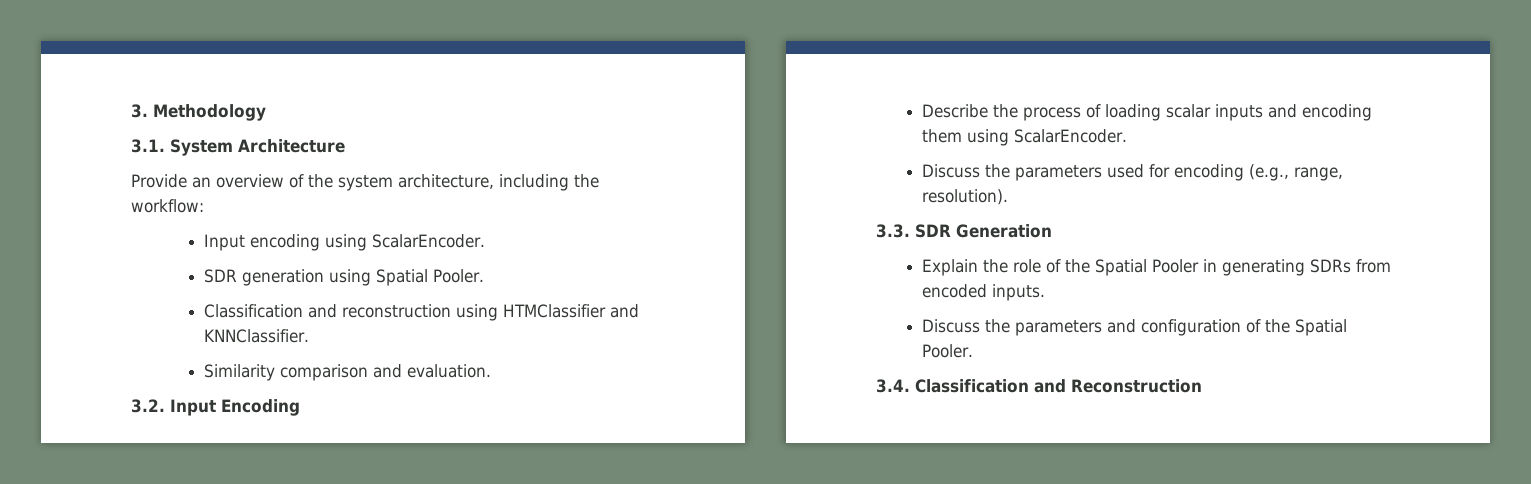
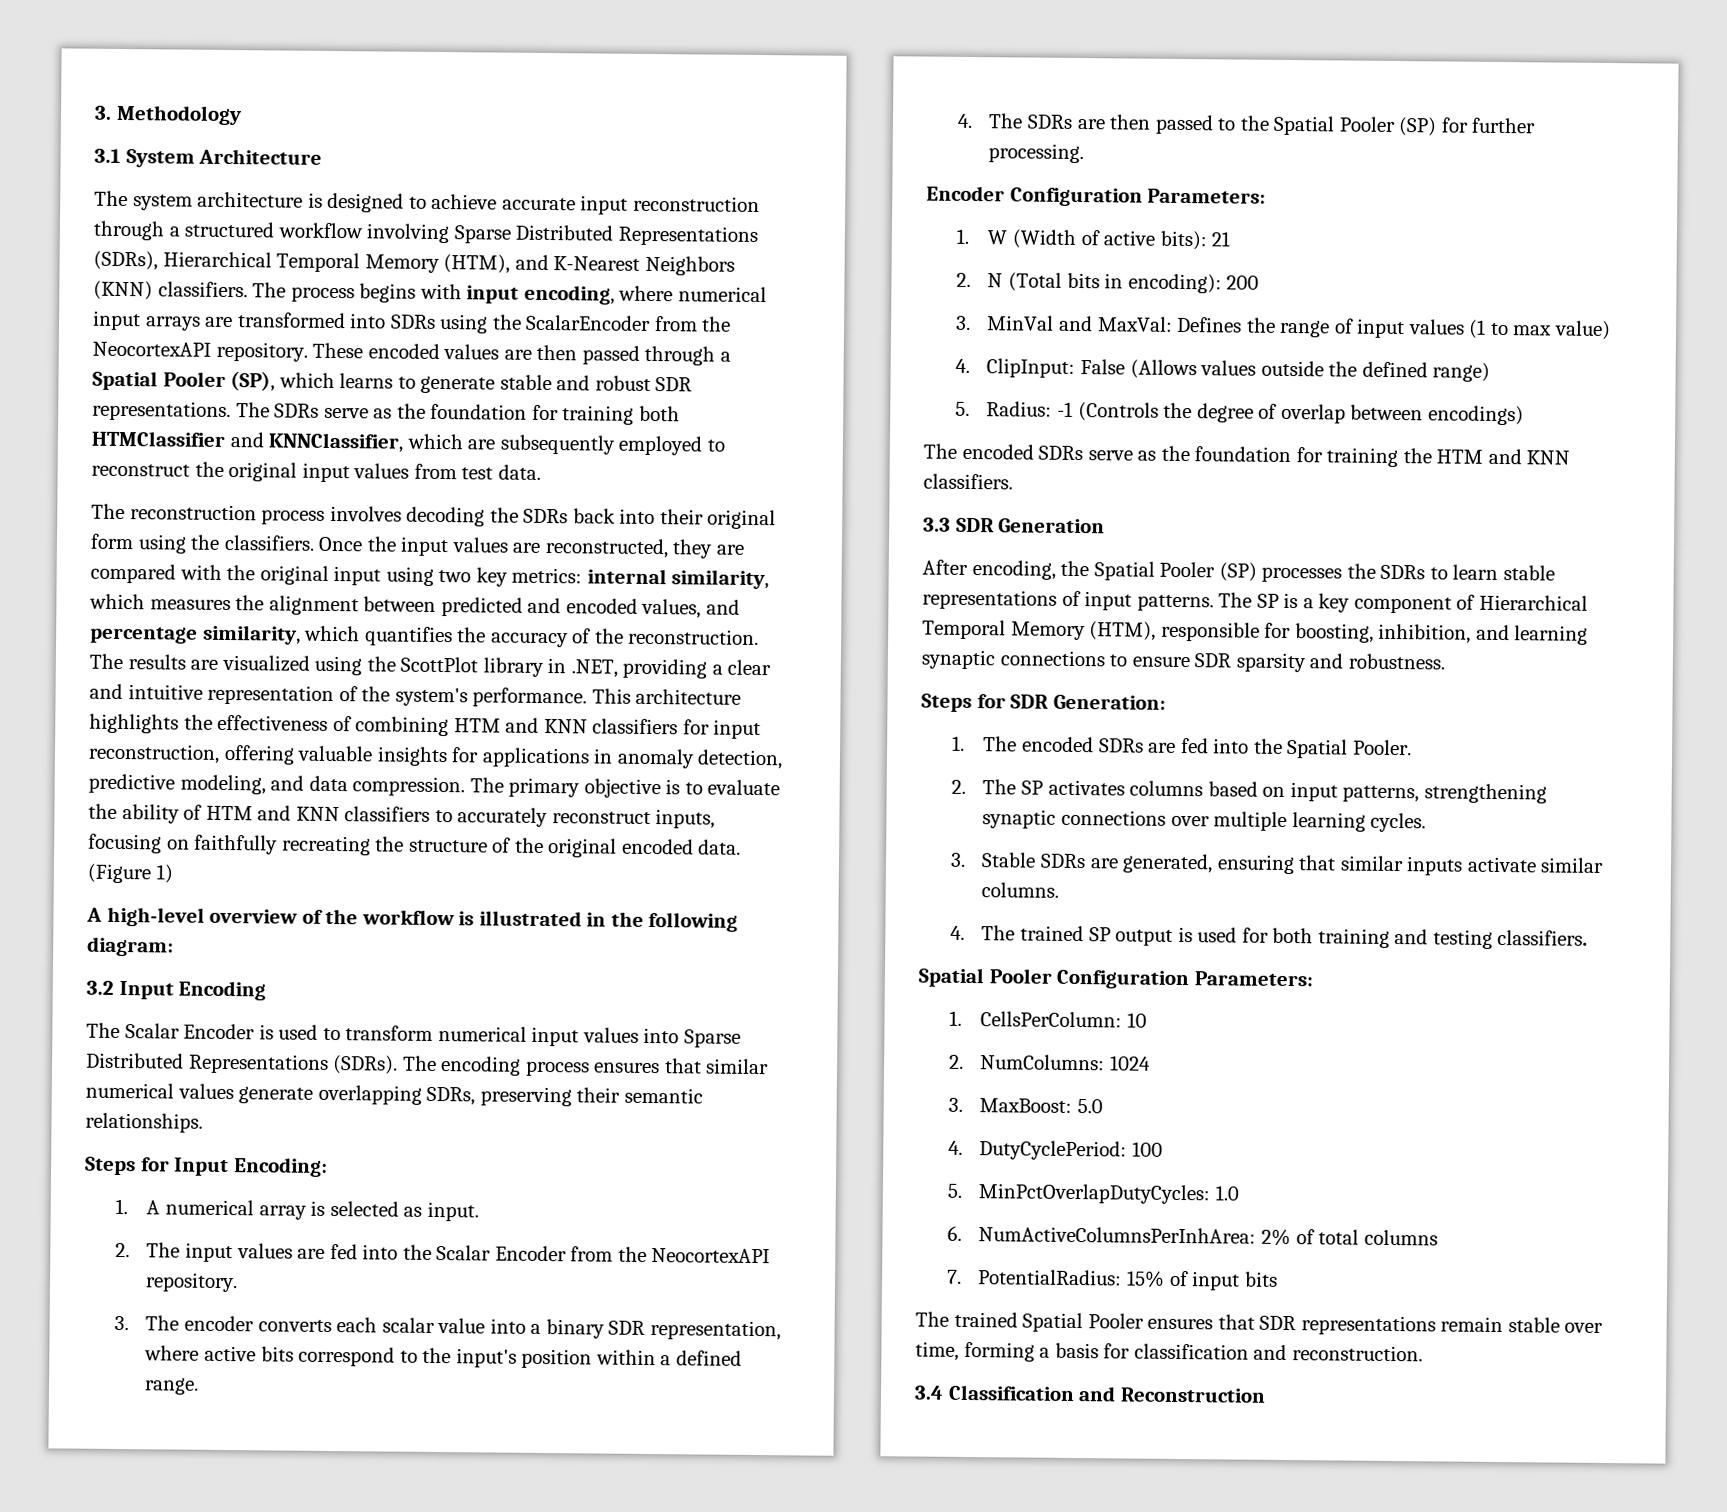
[131,139,165,153] 3.1. -> [94,148,121,163] 3.1
[131,174,599,191] [131,199,204,213] [204,234,486,251] [204,269,485,286] [204,304,640,321] [204,329,310,343] [204,364,492,381] [131,399,300,416] [921,104,1372,121] [921,129,1127,146] [921,164,1343,181] [921,189,1008,205] [876,224,1052,238] [921,259,1391,276] [921,284,1045,301] [921,319,1347,336] [921,344,973,358] [876,379,910,393] Provide an overview of the system architecture, including the workflow: // Input encoding using ScalarEncoder. // SDR generation using Spatial Pooler. // Classification and reconstruction using HTMClassifier and KNNClassifier. // Similarity comparison and evaluation. // 3.2. Input Encoding // Describe the process of loading scalar inputs and encoding them using ScalarEncoder. // Discuss the parameters used for encoding (e.g., range, resolution). // 3.3. SDR Generation // Explain the role of the Spatial Pooler in generating SDRs from encoded inputs. // Discuss the parameters and configuration of the Spatial Pooler. // 3.4. -> [94,190,760,215] [93,220,758,246] [93,250,735,276] [93,280,767,305] [92,310,732,334] [92,341,731,366] [92,370,693,394] [92,400,680,425] [91,430,725,456] [91,461,541,483] [91,503,777,530] [90,533,744,559] [90,563,770,590] [89,593,740,619] [90,624,760,648] [89,653,772,679] [89,683,742,708] [89,713,762,740] [88,743,784,770] [88,773,781,799] [88,803,716,829] [88,833,742,858] [87,863,173,884] [86,906,739,932] [87,936,174,957] [86,980,267,1001] [86,1022,741,1048] [86,1052,770,1077] [85,1082,703,1107] [85,1112,203,1133] [85,1156,328,1177] [115,1198,479,1222] [115,1242,771,1264] [145,1272,239,1293] [114,1315,781,1341] [144,1345,742,1369] [144,1377,200,1395] [957,113,1537,137] [988,143,1085,164] [926,185,1267,207] [956,228,1231,251] [956,272,1260,294] [956,315,1611,341] [955,358,1491,382] [955,401,1524,426] [923,443,1571,468] [923,473,1013,490] [923,517,1106,534] [922,559,1555,583] [922,589,1588,614] [922,619,1589,645] [921,649,1445,673] [921,693,1166,713] [952,735,1412,759] [951,779,1547,804] [982,809,1427,833] [950,852,1605,876] [981,882,1060,898] [950,925,1589,949] [918,967,1313,990] [949,1010,1147,1028] [949,1054,1151,1071] [948,1097,1103,1114] [948,1140,1163,1161] [947,1183,1239,1205] [947,1225,1438,1247] [947,1269,1278,1291] [915,1311,1604,1336] [915,1341,1423,1362] [914,1385,944,1400] The system architecture is designed to achieve accurate input reconstruction through a structured workflow involving Sparse Distributed Representations (SDRs), Hierarchical Temporal Memory (HTM), and K-Nearest Neighbors (KNN) classifiers. The process begins with input encoding, where numerical input arrays are transformed into SDRs using the ScalarEncoder from the NeocortexAPI repository. These encoded values are then passed through a Spatial Pooler (SP), which learns to generate stable and robust SDR representations. The SDRs serve as the foundation for training both HTMClassifier and KNNClassifier, which are subsequently employed to reconstruct the original input values from test data. // The reconstruction process involves decoding the SDRs back into their original form using the classifiers. Once the input values are reconstructed, they are compared with the original input using two key metrics: internal similarity, which measures the alignment between predicted and encoded values, and percentage similarity, which quantifies the accuracy of the reconstruction. The results are visualized using the ScottPlot library in .NET, providing a clear and intuitive representation of the system's performance. This architecture highlights the effectiveness of combining HTM and KNN classifiers for input reconstruction, offering valuable insights for applications in anomaly detection, predictive modeling, and data compression. The primary objective is to evaluate the ability of HTM and KNN classifiers to accurately reconstruct inputs, focusing on faithfully recreating the structure of the original encoded data. (Figure 1) // A high-level overview of the workflow is illustrated in the following diagram: // 3.2 Input Encoding // The Scalar Encoder is used to transform numerical input values into Sparse Distributed Representations (SDRs). The encoding process ensures that similar numerical values generate overlapping SDRs, preserving their semantic relationships. // Steps for Input Encoding: // 1. A numerical array is selected as input. // 2. The input values are fed into the Scalar Encoder from the NeocortexAPI repository. // 3. The encoder converts each scalar value into a binary SDR representation, where active bits correspond to the input's position within a defined range. // 4. The SDRs are then passed to the Spatial Pooler (SP) for further processing. // Encoder Configuration Parameters: // 1. W (Width of active bits): 21 // 2. N (Total bits in encoding): 200 // 3. MinVal and MaxVal: Defines the range of input values (1 to max value) // 4. ClipInput: False (Allows values outside the defined range) // 5. Radius: -1 (Controls the degree of overlap between encodings) // The encoded SDRs serve as the foundation for training the HTM and KNN classifiers. // 3.3 SDR Generation // After encoding, the Spatial Pooler (SP) processes the SDRs to learn stable representations of input patterns. The SP is a key component of Hierarchical Temporal Memory (HTM), responsible for boosting, inhibition, and learning synaptic connections to ensure SDR sparsity and robustness. // Steps for SDR Generation: // 1. The encoded SDRs are fed into the Spatial Pooler. // 2. The SP activates columns based on input patterns, strengthening synaptic connections over multiple learning cycles. // 3. Stable SDRs are generated, ensuring that similar inputs activate similar columns. // 4. The trained SP output is used for both training and testing classifiers. // Spatial Pooler Configuration Parameters: // 1. CellsPerColumn: 10 // 2. NumColumns: 1024 // 3. MaxBoost: 5.0 // 4. DutyCyclePeriod: 100 // 5. MinPctOverlapDutyCycles: 1.0 // 6. NumActiveColumnsPerInhArea: 2% of total columns // 7. PotentialRadius: 15% of input bits // The trained Spatial Pooler ensures that SDR representations remain stable over time, forming a basis for classification and reconstruction. // 3.4

